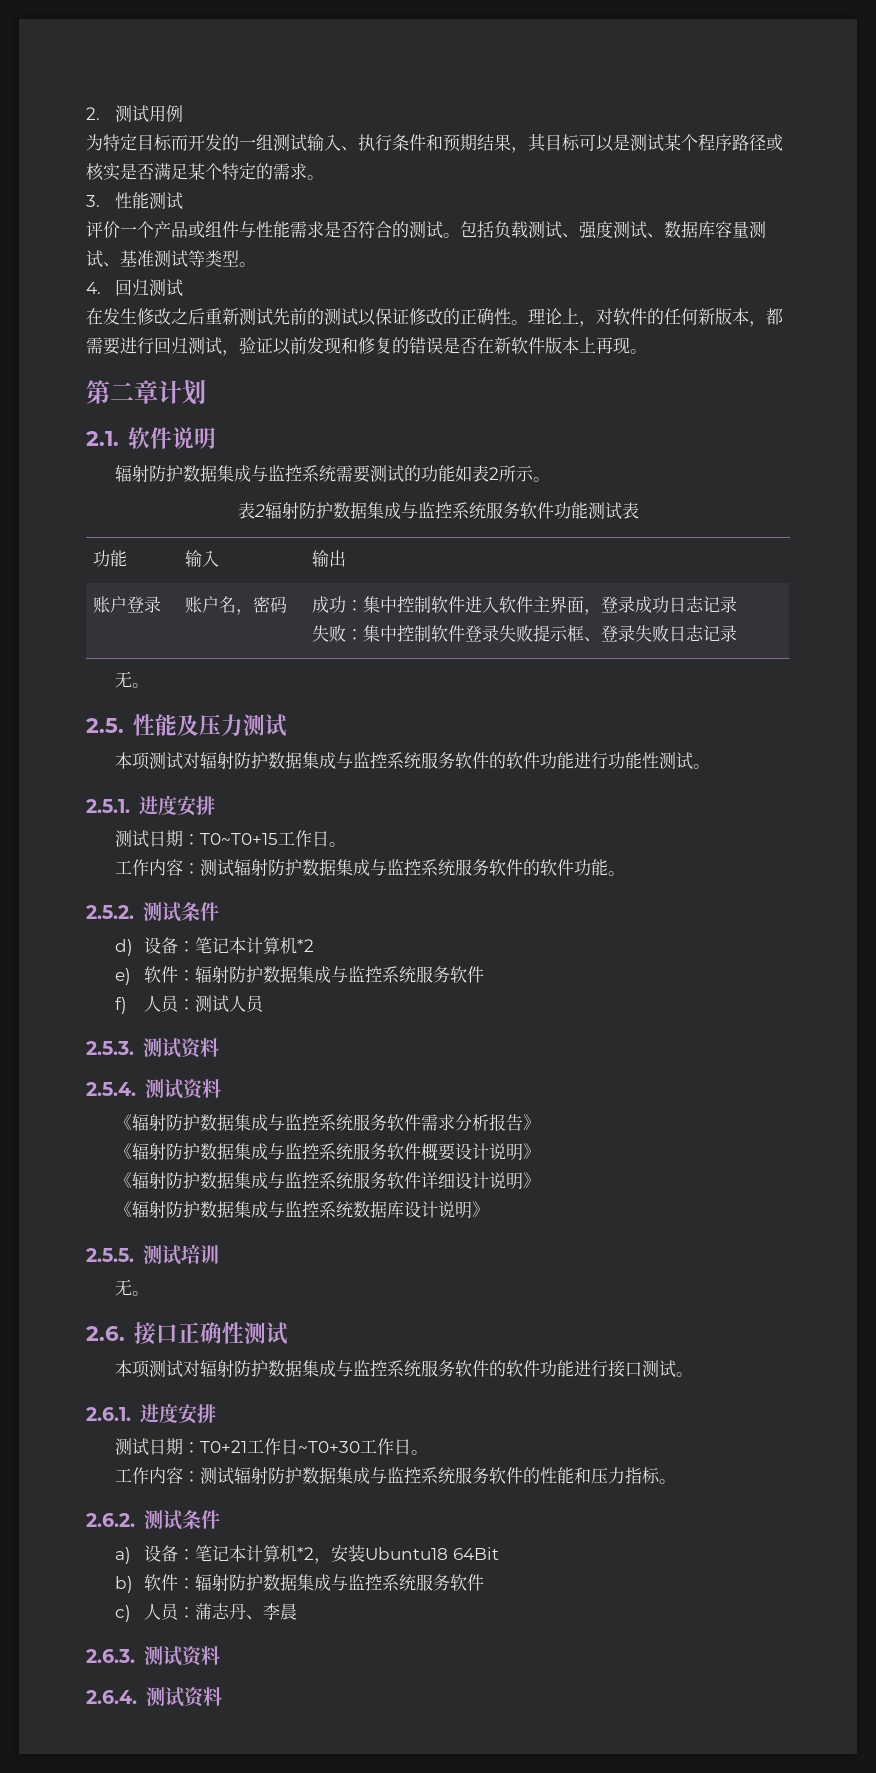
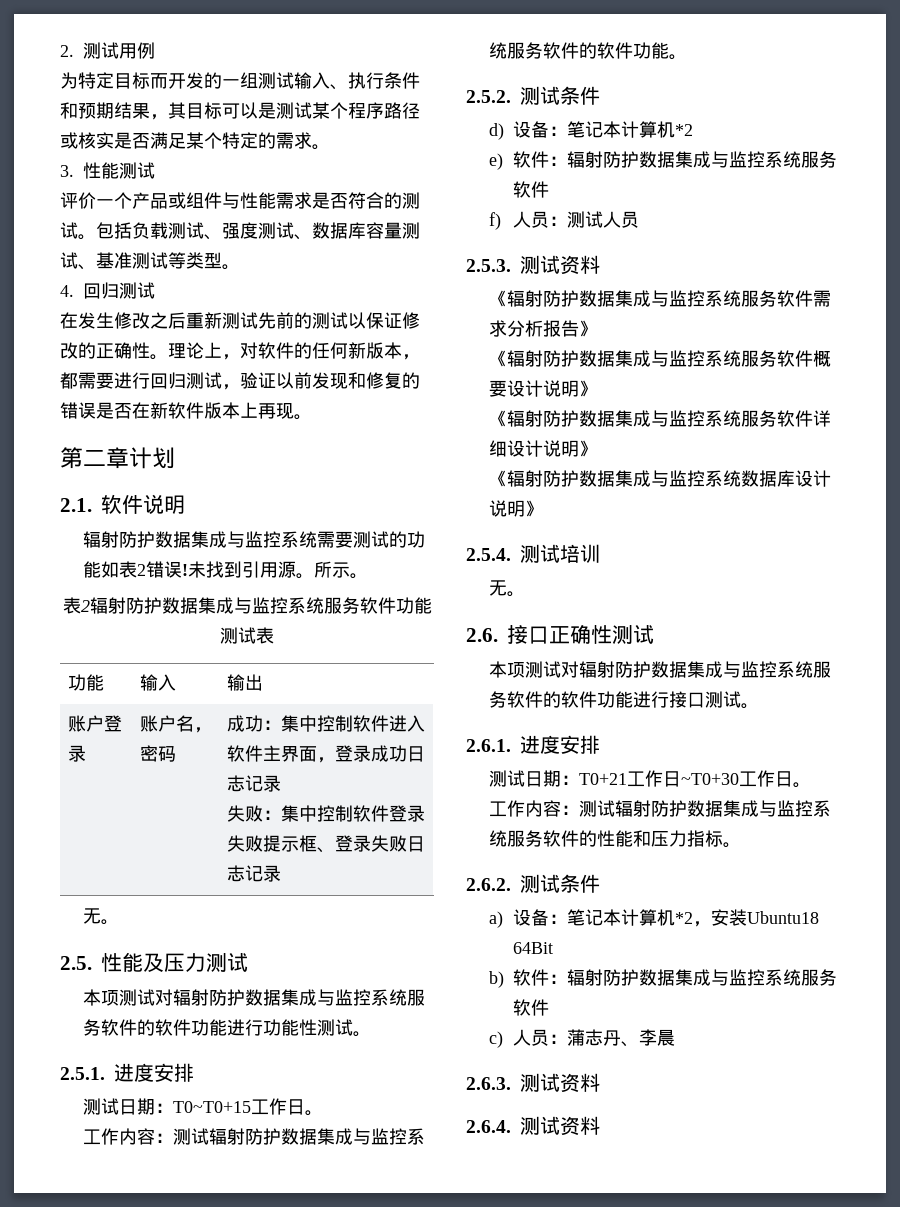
(500, 473) none -> [146,561,315,579] 错误!未找到引用源。
[86,1079,221,1099] // 2.5.4.测试资料 -> (600, 264) none
[86,1248,134,1262] 2.5.5. -> [466,548,511,561] 2.5.4.

